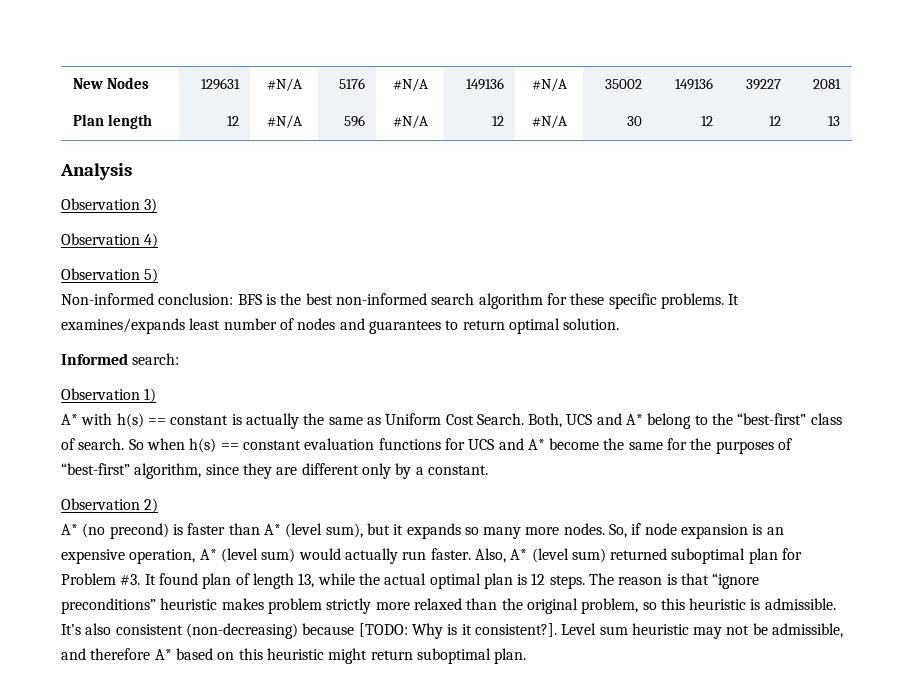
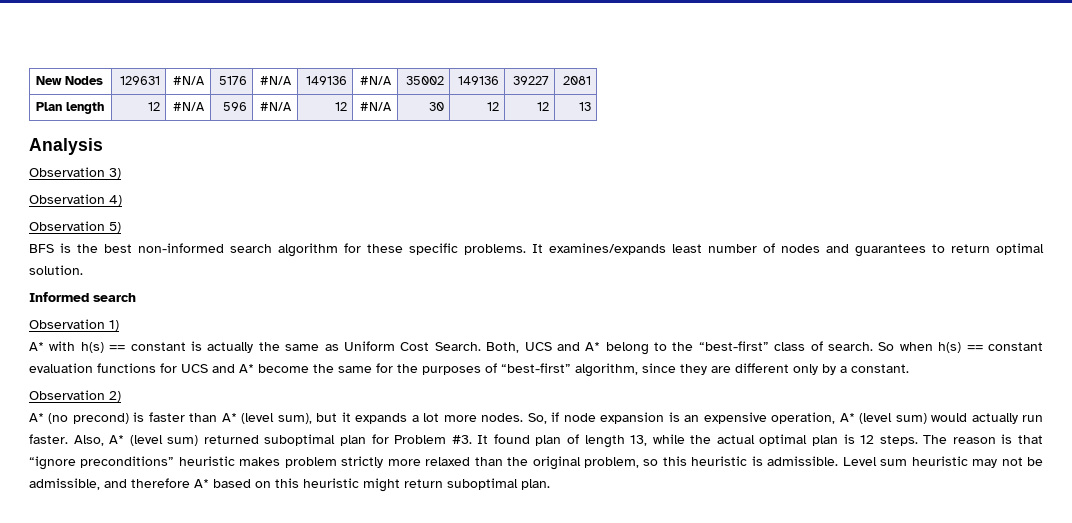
[61,293,234,305] Non-informed conclusion: -> (121, 227) none
[132,353,180,365] search: -> [93,293,136,302] search
[464,527,522,539] so many -> [411,413,440,422] a lot
[61,623,557,639] It’s also consistent (non-decreasing) because [TODO: Why is it consistent?]. -> (839, 461) none

